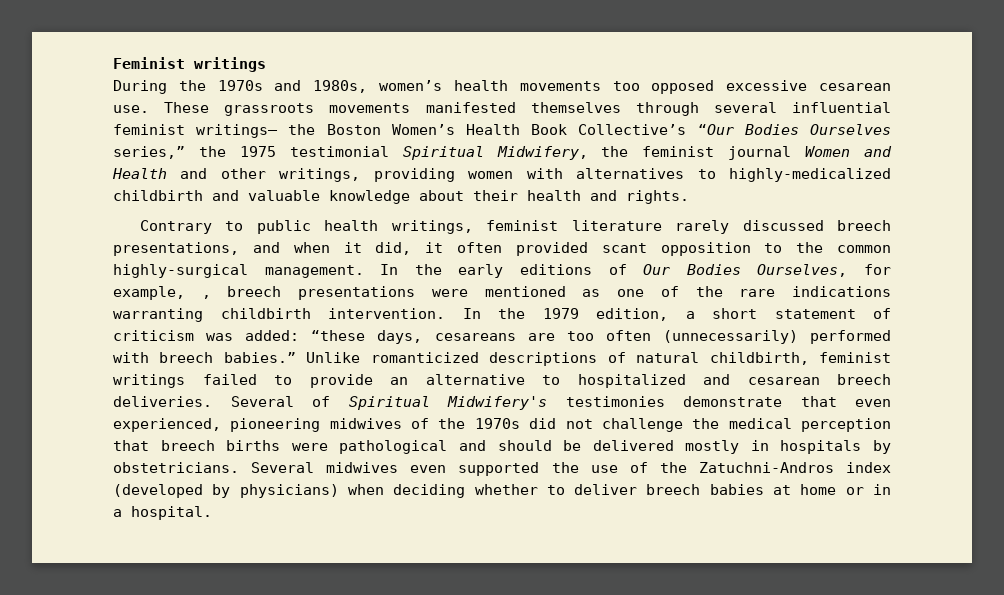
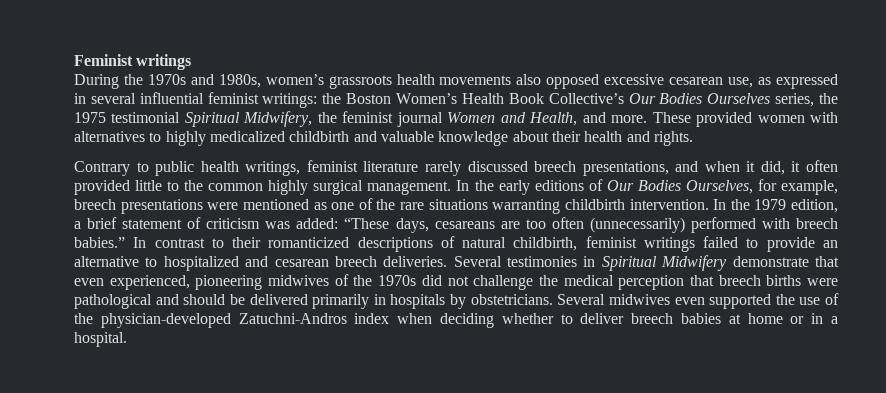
(443, 85) none -> [328,75,392,89] grassroots
[612,81,640,91] too -> [516,74,542,85] also
[113,102,699,116] use. These grassroots movements manifested themselves through -> [728,74,839,89] [74,93,86,104] use, as expressed in
[196,124,279,138] writings— -> [262,93,318,108] writings:
[697,124,734,135] “Our -> [628,93,656,104] Our
[113,146,185,159] series,” -> [775,93,815,107] series,
[112,168,455,182] Health and other writings, providing -> [529,112,753,127] Health, and more. These provided
[729,168,891,182] highly-medicalized -> [165,131,285,146] highly medicalized
[601,242,751,256] scant opposition -> [135,180,163,191] little
[113,264,248,278] highly-surgical -> [268,180,364,195] highly surgical
[201,295,211,299] , -> (838, 187) none
[792,286,892,297] indications -> [428,199,488,210] situations
[712,308,757,319] short -> [87,217,118,229] brief
[311,330,366,341] “these -> [344,217,390,229] “These
[306,352,361,363] Unlike -> [133,237,262,248] In contrast to their
[312,396,665,410] of Spiritual Midwifery's testimonies -> [507,255,728,271] testimonies in Spiritual Midwifery
[685,440,740,454] mostly -> [312,294,370,309] primarily
(687, 467) none -> [100,313,231,328] physician-developed
[113,484,339,498] (developed by physicians) -> (390, 318) none

